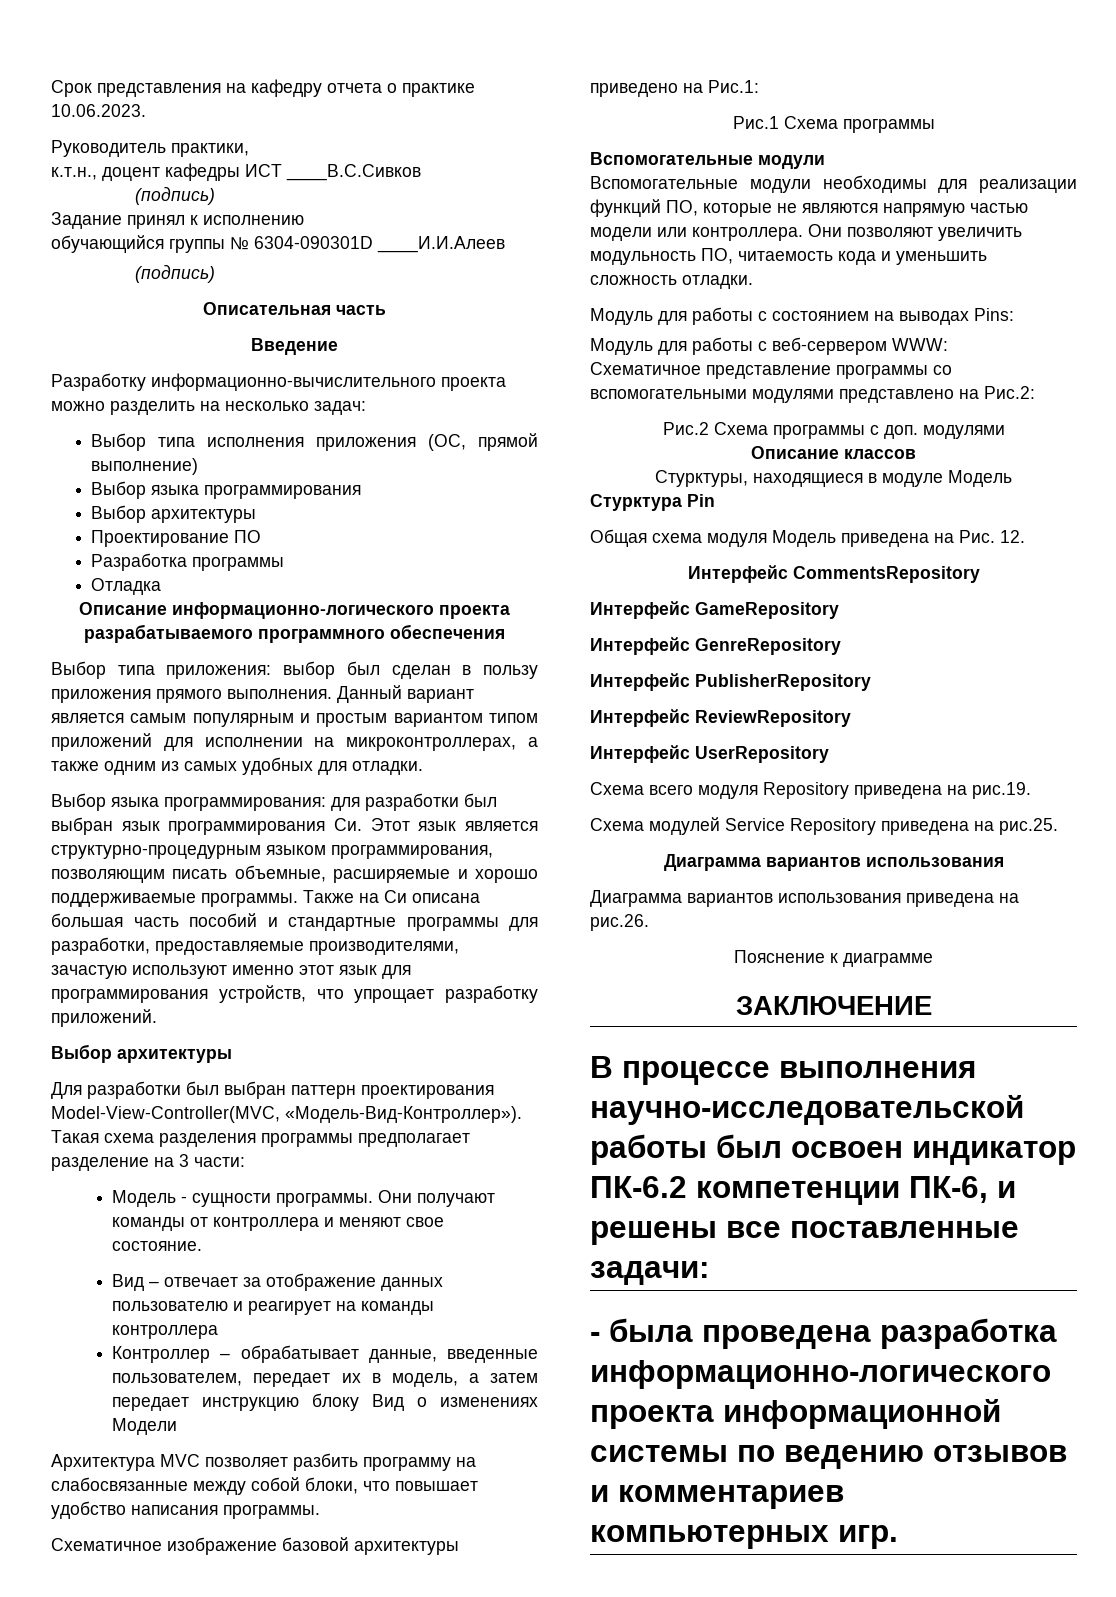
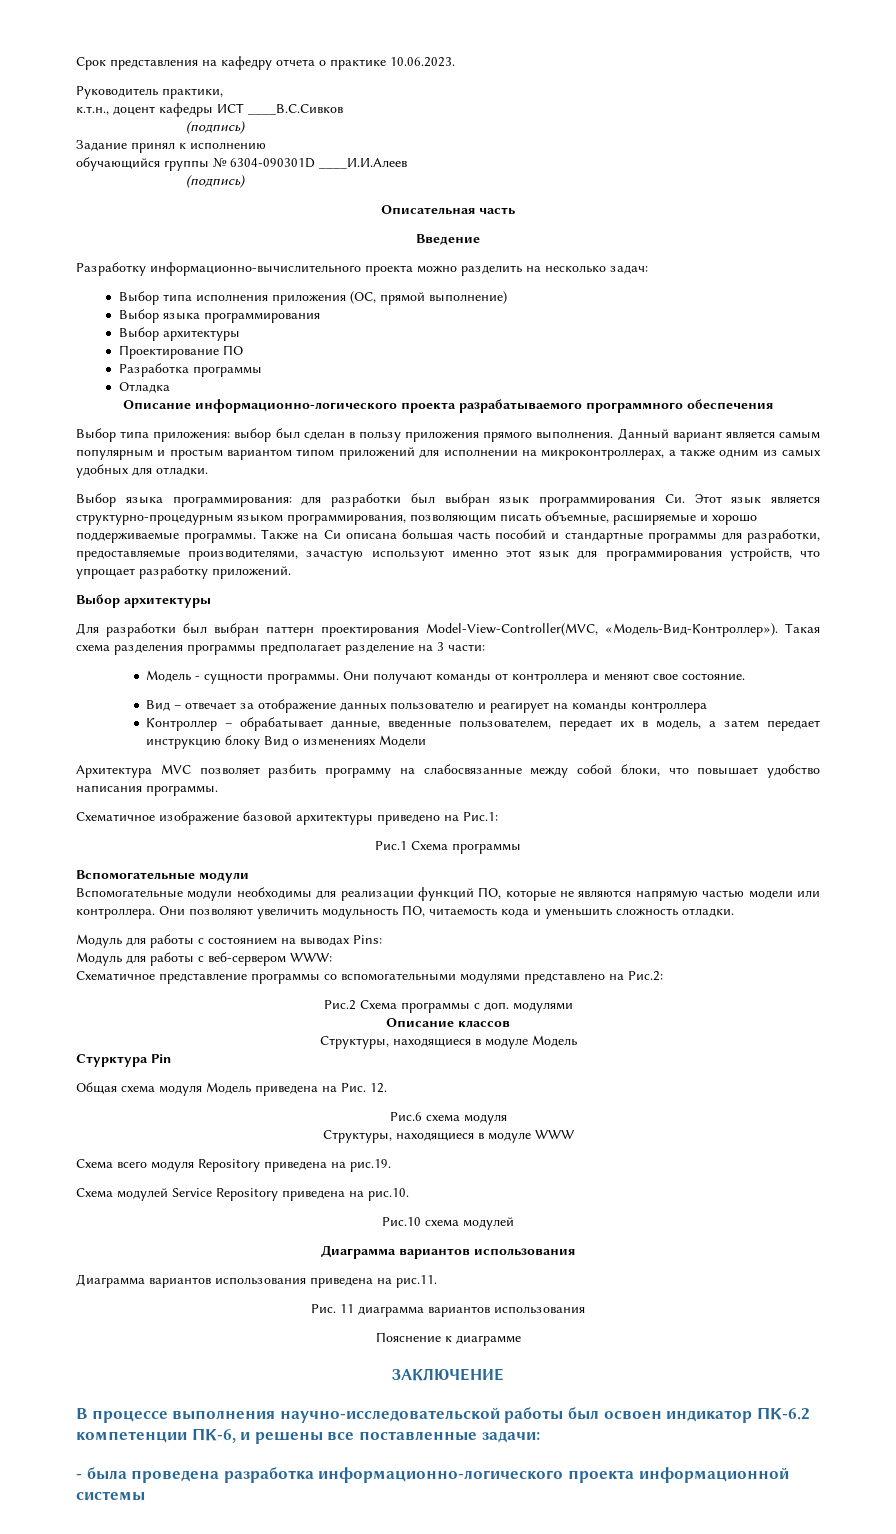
[655,470,748,487] Стурктуры, -> [319,1036,389,1049] Структуры,
[687,565,980,583] [590,601,839,619] [590,637,841,655] [590,673,871,691] [590,709,851,727] [590,745,829,763] Интерфейс CommentsRepository // Интерфейс GameRepository // Интерфейс GenreRepository // Интерфейс PublisherRepository // Интерфейс ReviewRepository // Интерфейс UserRepository -> [389,1112,507,1125] [322,1130,575,1143] Рис.6 схема модуля // Структуры, находящиеся в модуле WWW
[999,818,1058,835] рис.25. -> [368,1188,409,1201] [382,1217,514,1230] рис.10. // Рис.10 схема модулей
[590,914,649,931] рис.26. -> [396,1275,437,1288] [311,1304,585,1317] рис.11. // Рис. 11 диаграмма вариантов использования
[737,1445,1067,1469] [590,1485,844,1509] [590,1525,898,1549] по ведению отзывов и комментариев компьютерных игр. -> (145, 1496) none

